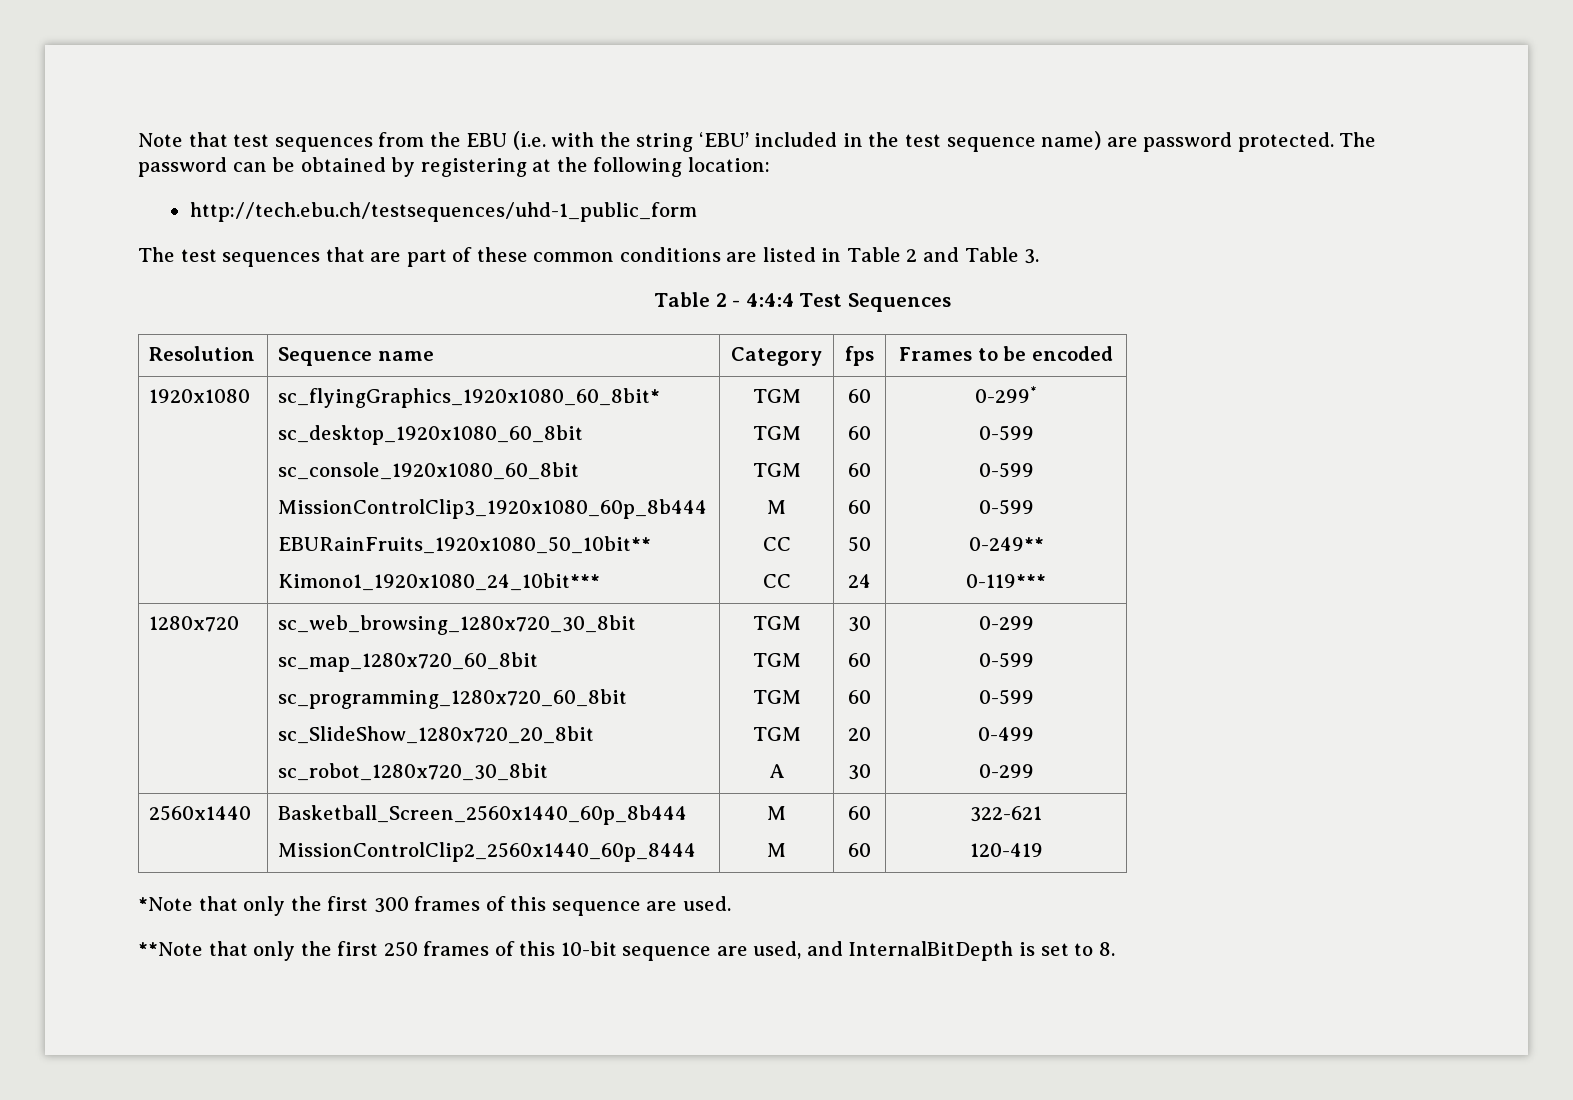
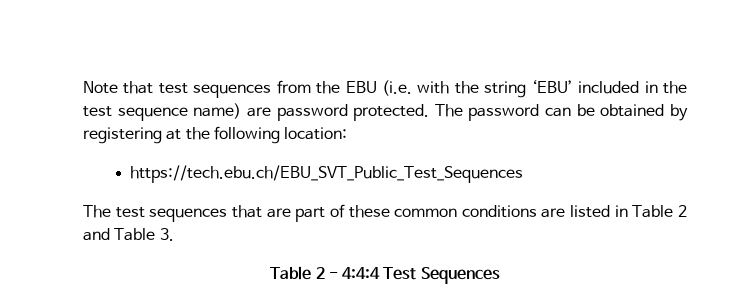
[189,202,697,222] http://tech.ebu.ch/testsequences/uhd-1_public_form -> [130,165,524,183] https://tech.ebu.ch/EBU_SVT_Public_Test_Sequences
[149,346,256,361] [278,347,434,366] [731,347,822,366] [845,346,874,366] [899,346,1113,361] [149,389,251,403] [278,388,661,408] [278,425,584,445] [278,462,580,480] [278,499,708,519] [278,536,652,554] [278,573,601,591] [752,389,801,403] [752,426,801,440] [752,463,801,477] [767,500,786,514] [762,537,791,551] [762,574,791,588] [848,389,871,403] [848,426,871,440] [848,463,871,477] [848,500,871,514] [848,536,871,552] [848,574,871,588] [975,386,1037,403] [978,425,1034,441] [978,462,1034,478] [978,499,1034,515] [968,537,1044,551] [966,574,1046,588] [149,616,240,632] [278,615,637,635] [278,652,539,672] [278,689,628,709] [278,726,595,744] [278,763,549,781] [752,616,801,630] [752,653,801,667] [752,690,801,704] [752,727,801,741] [768,764,785,778] [848,616,871,632] [848,653,871,667] [848,690,871,704] [848,727,871,741] [848,764,871,780] [978,616,1034,630] [978,652,1034,668] [978,689,1034,705] [978,727,1034,741] [978,764,1034,778] [149,805,252,821] [278,805,688,825] [278,842,697,862] [767,806,786,820] [767,843,786,857] [848,806,871,820] [848,843,871,857] [970,806,1042,822] [969,843,1043,857] [138,896,731,916] [138,941,1115,961] // Resolution | Sequence name | Category | fps | Frames to be encoded // 1920x1080 | sc_flyingGraphics_1920x1080_60_8bit* // sc_desktop_1920x1080_60_8bit // sc_console_1920x1080_60_8bit // MissionControlClip3_1920x1080_60p_8b444 // EBURainFruits_1920x1080_50_10bit** // Kimono1_1920x1080_24_10bit*** | TGM // TGM // TGM // M // CC // CC | 60 // 60 // 60 // 60 // 50 // 24 | 0-299* // 0-599 // 0-599 // 0-599 // 0-249** // 0-119*** // 1280x720 | sc_web_browsing_1280x720_30_8bit // sc_map_1280x720_60_8bit // sc_programming_1280x720_60_8bit // sc_SlideShow_1280x720_20_8bit // sc_robot_1280x720_30_8bit | TGM // TGM // TGM // TGM // A | 30 // 60 // 60 // 20 // 30 | 0-299 // 0-599 // 0-599 // 0-499 // 0-299 // 2560x1440 | Basketball_Screen_2560x1440_60p_8b444 // MissionControlClip2_2560x1440_60p_8444 | M // M | 60 // 60 | 322-621 // 120-419 // *Note that only the first 300 frames of this sequence are used. // **Note that only the first 250 frames of this 10-bit sequence are used, and InternalBitDepth is set to 8. -> (500, 275) none

